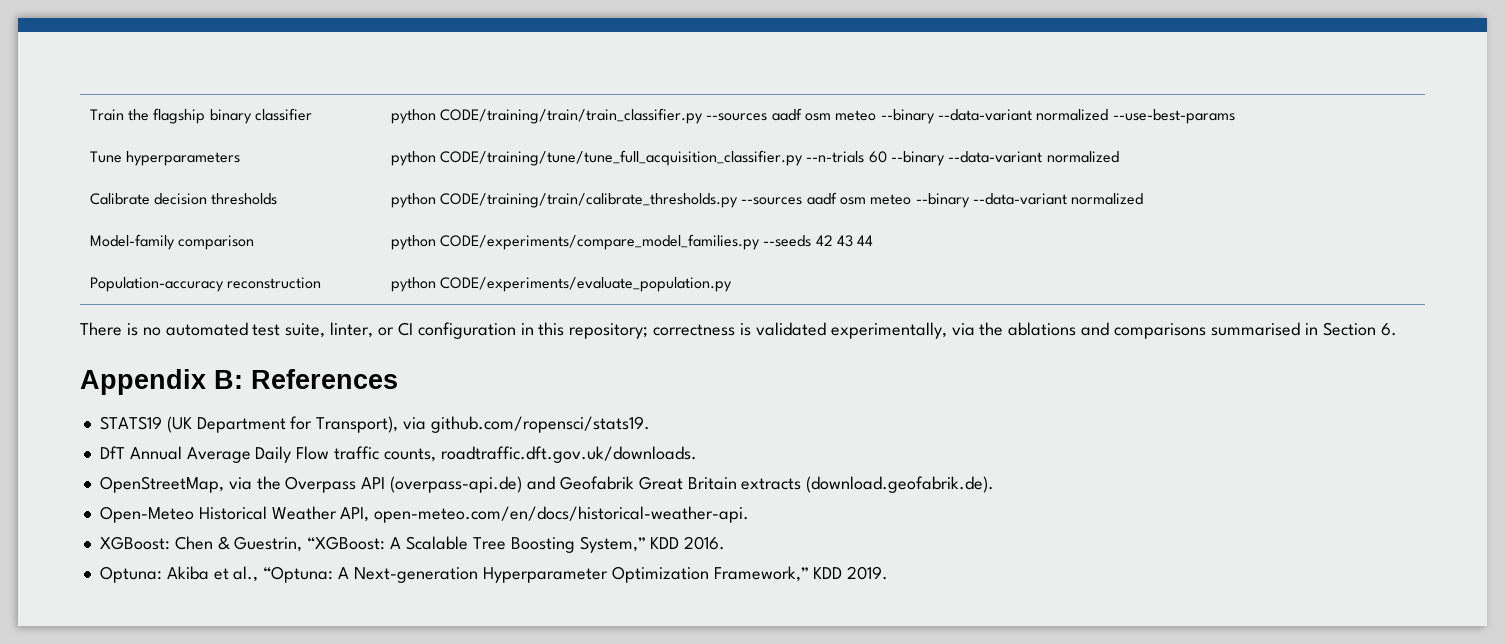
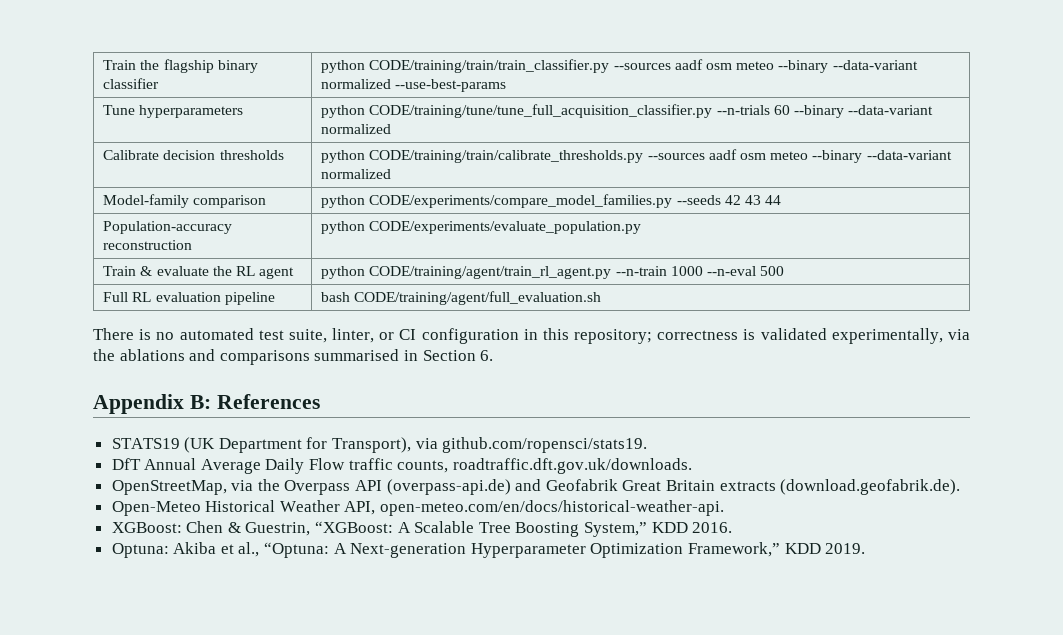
(733, 284) none -> [103,266,295,279] [321,266,785,279] [103,292,275,305] [321,291,602,305] // Train & evaluate the RL agent | python CODE/training/agent/train_rl_agent.py --n-train 1000 --n-eval 500 // Full RL evaluation pipeline | bash CODE/training/agent/full_evaluation.sh

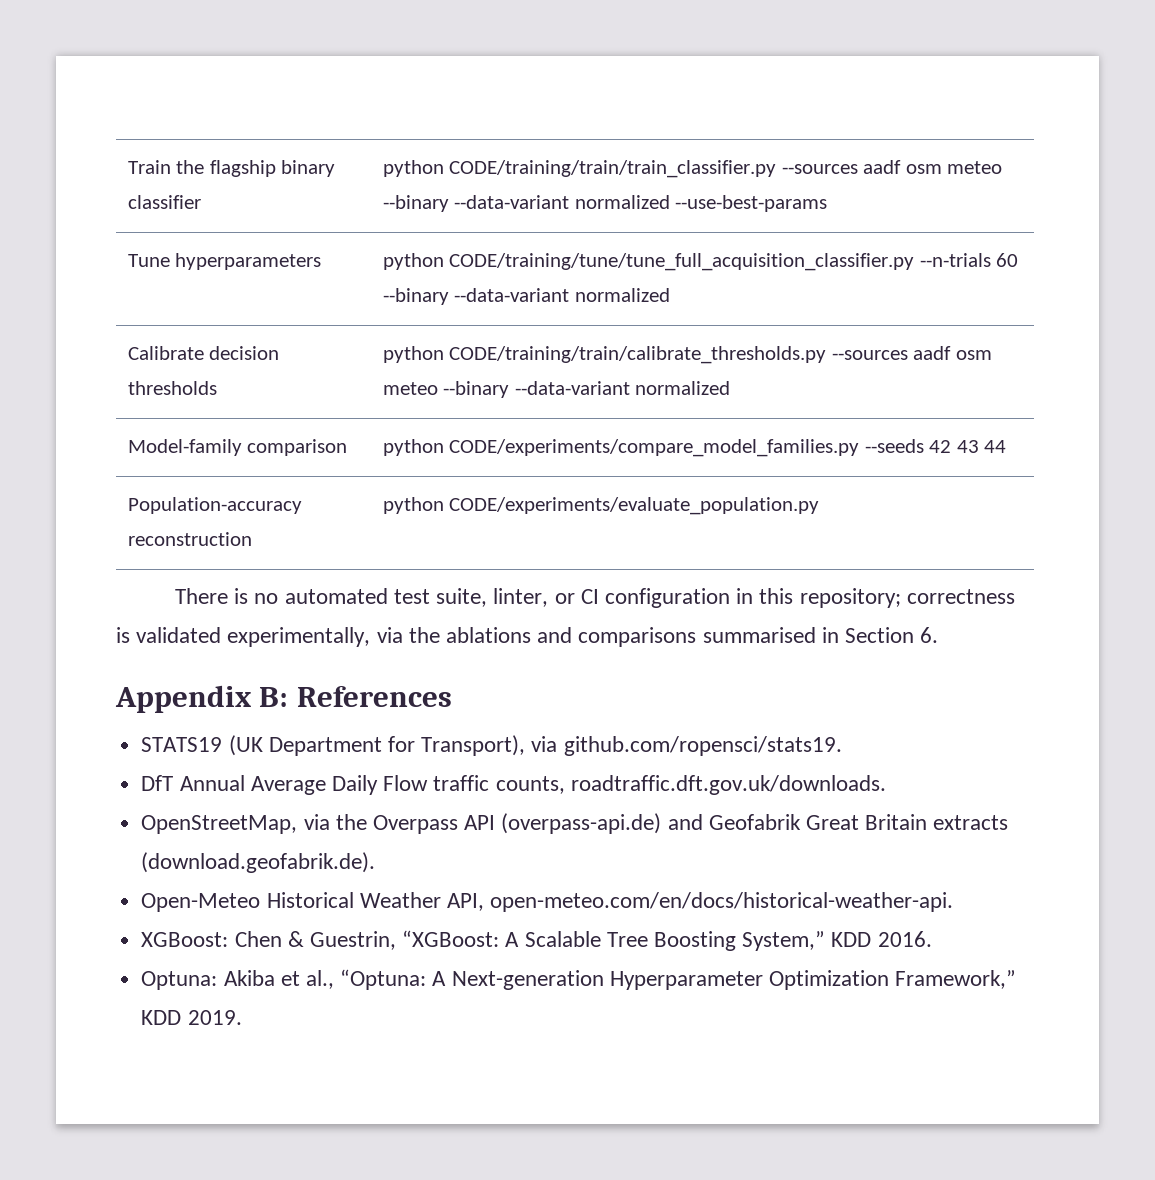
[103,266,295,279] [321,266,785,279] [103,292,275,305] [321,291,602,305] // Train & evaluate the RL agent | python CODE/training/agent/train_rl_agent.py --n-train 1000 --n-eval 500 // Full RL evaluation pipeline | bash CODE/training/agent/full_evaluation.sh -> (820, 506) none

